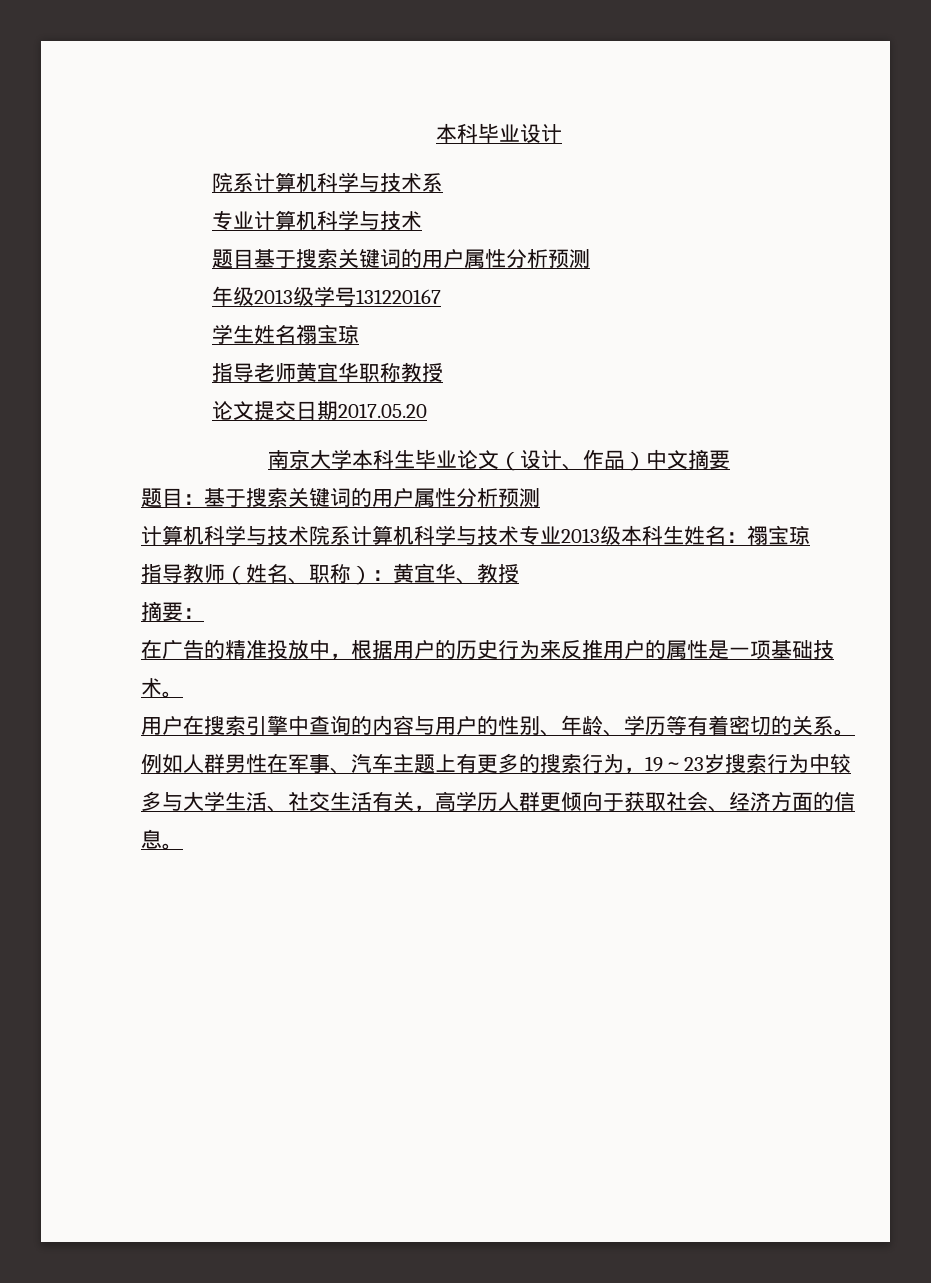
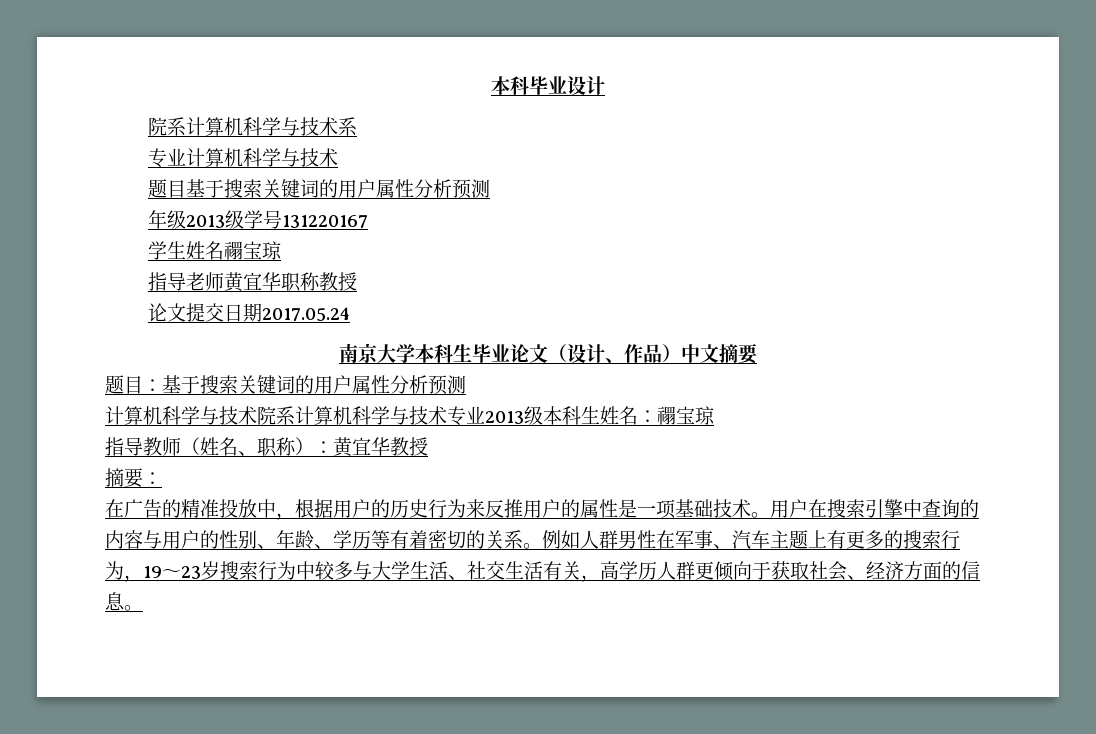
[337,403,427,418] 2017.05.20 -> [262,307,351,321] 2017.05.24
[456,577,477,584] 、 -> (390, 446) none
(183, 694) // -> (770, 515) none

